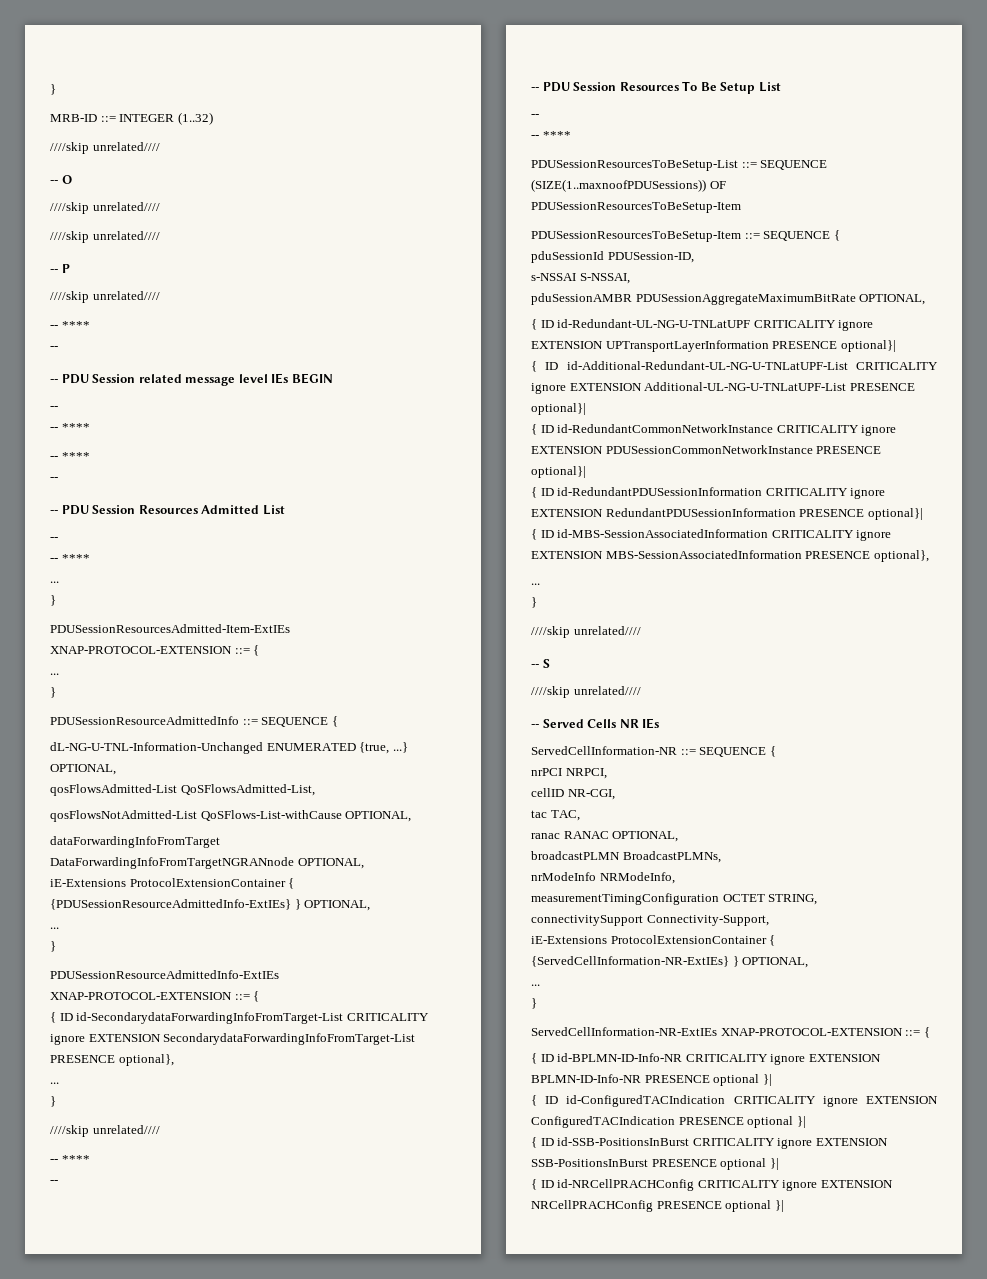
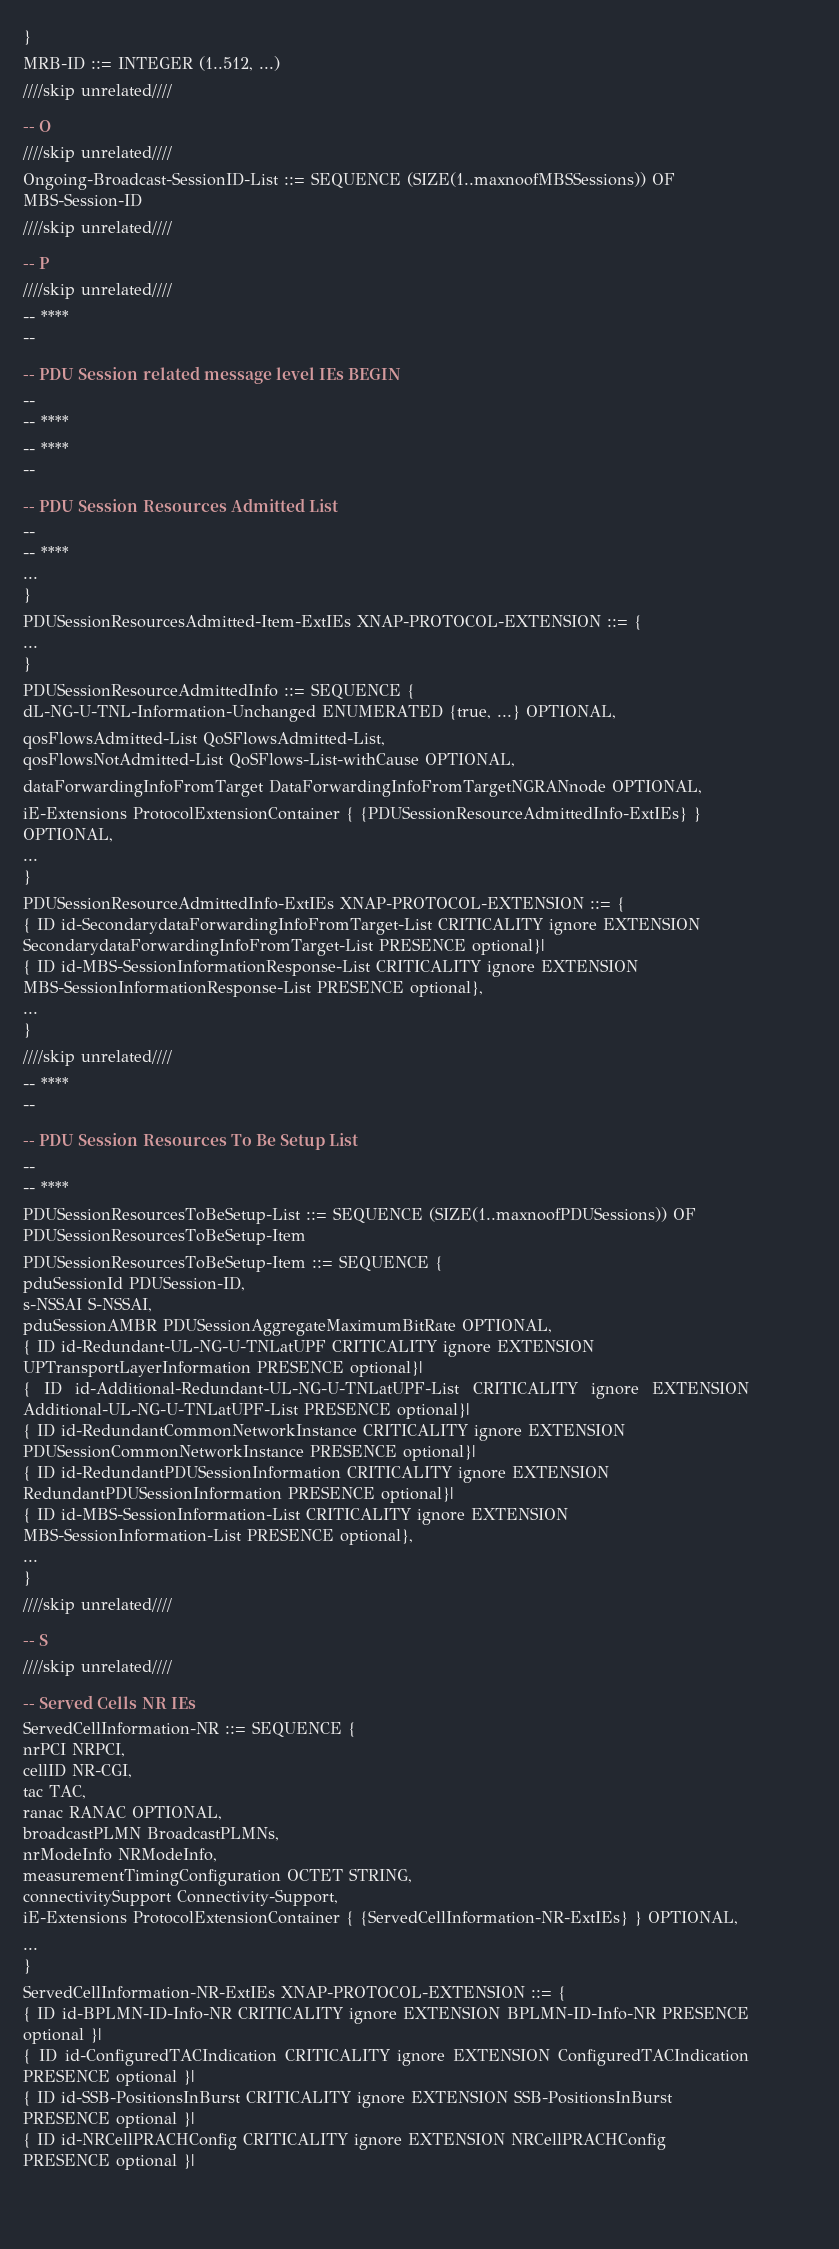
[177,112,213,125] (1..32) -> [199,56,280,71] (1..512, ...)
(160, 206) none -> [23,172,675,190] [23,193,142,207] // Ongoing-Broadcast-SessionID-List ::= SEQUENCE (SIZE(1..maxnoofMBSSessions)) OF MBS-Session-ID
(115, 1059) none -> [471,939,544,955] [23,959,638,977] [23,980,404,997] optional}| // { ID id-MBS-SessionInformationResponse-List CRITICALITY ignore EXTENSION MBS-SessionInformationResponse-List PRESENCE
[557,529,892,541] [531,550,802,559] id-MBS-SessionAssociatedInformation CRITICALITY ignore EXTENSION MBS-SessionAssociatedInformation -> [61,1507,568,1525] [23,1528,242,1542] id-MBS-SessionInformation-List CRITICALITY ignore EXTENSION MBS-SessionInformation-List

